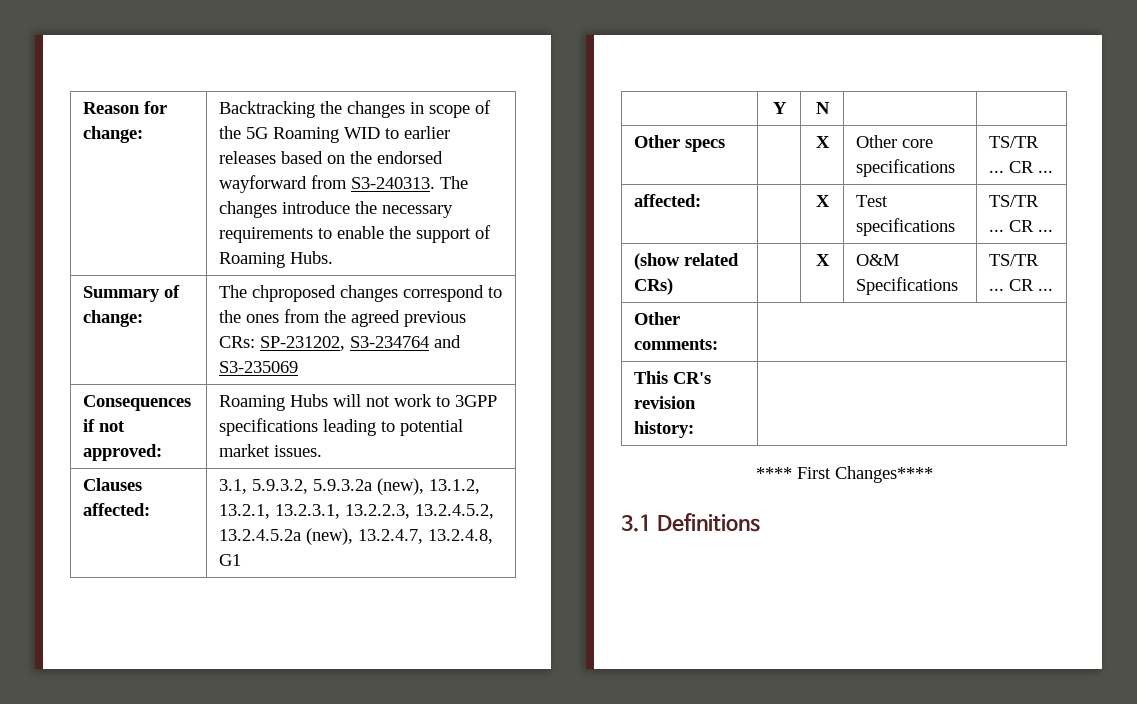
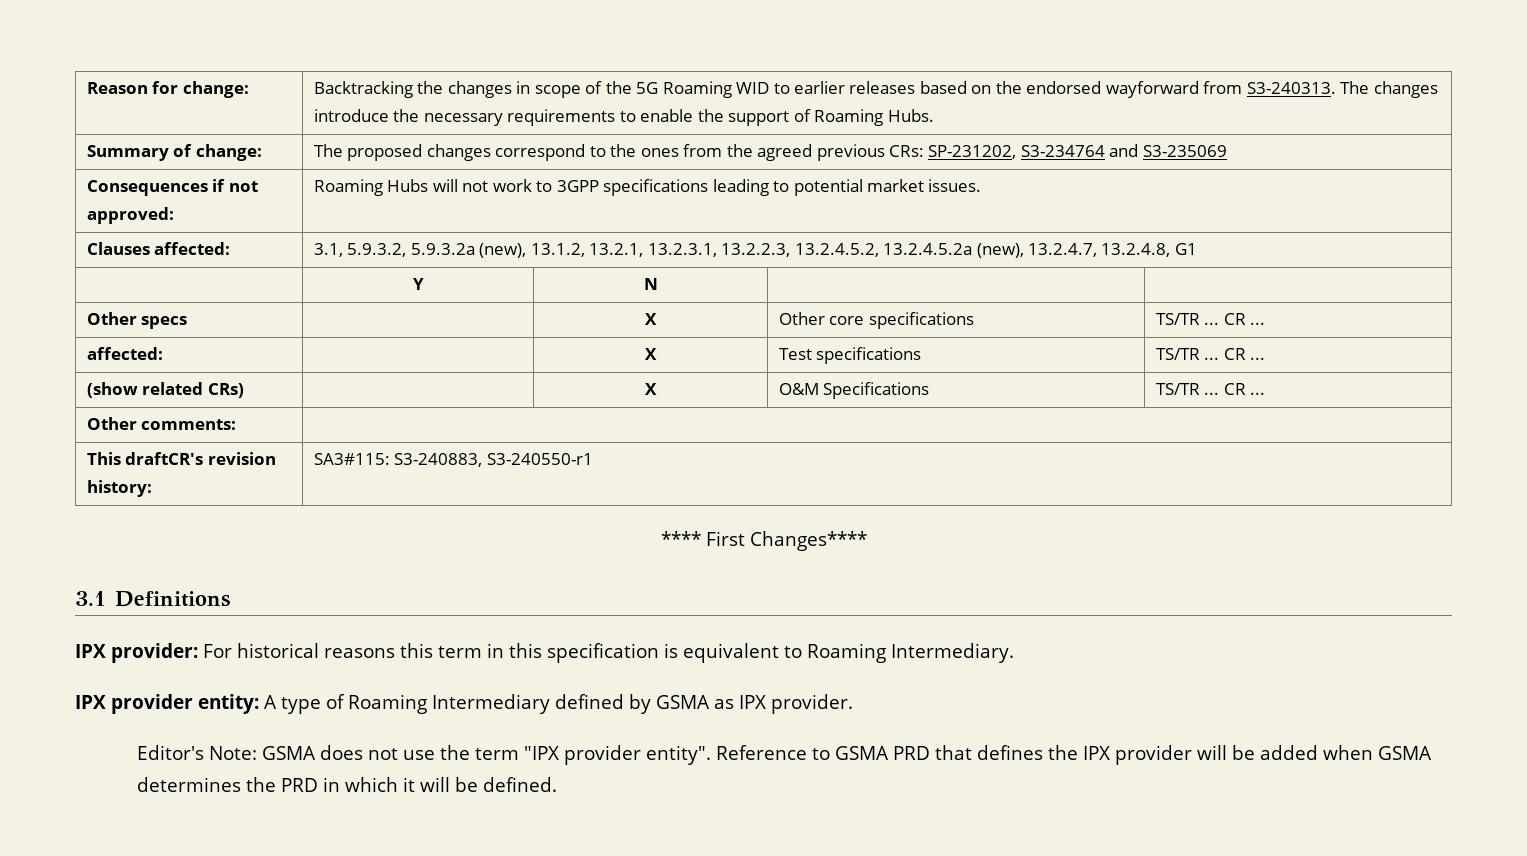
[252,285,337,302] chproposed -> [347,144,423,161] proposed
[673,372,712,384] CR's -> [125,452,204,465] draftCR's
(695, 429) none -> [313,453,593,467] SA3#115: S3-240883, S3-240550-r1
(760, 522) none -> [75,643,1014,663] [75,694,853,714] [137,745,1433,765] [137,777,558,792] // IPX provider: For historical reasons this term in this specification is equivalent to Roaming Intermediary. // IPX provider entity: A type of Roaming Intermediary defined by GSMA as IPX provider. // Editor's Note: GSMA does not use the term "IPX provider entity". Reference to GSMA PRD that defines the IPX provider will be added when GSMA determines the PRD in which it will be defined.

